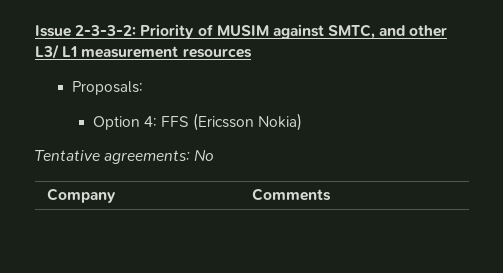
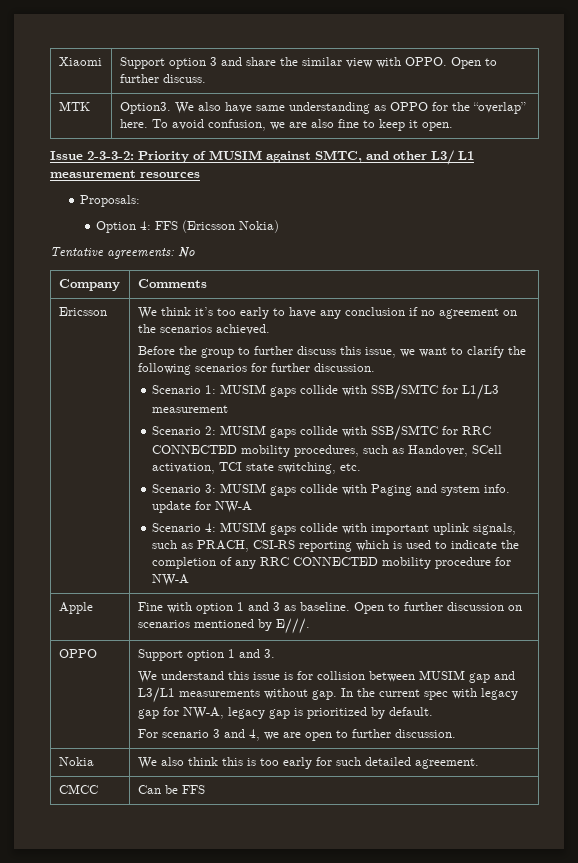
(35, 31) none -> [58,57,102,66] [119,57,497,69] [119,74,206,83] [58,101,90,111] [119,102,526,114] [119,119,453,131] Xiaomi | Support option 3 and share the similar view with OPPO. Open to further discuss. // MTK | Option3. We also have same understanding as OPPO for the “overlap” here. To avoid confusion, we are also fine to keep it open. //
(332, 194) none -> [58,307,107,316] [137,307,517,319] [137,324,270,335] [137,346,526,358] [137,363,375,375] [152,384,500,400] [152,405,229,413] [152,425,492,441] [152,445,503,457] [152,462,362,474] [152,483,511,496] [152,501,253,513] [152,522,517,535] [152,540,520,552] [152,557,512,569] [152,574,190,586] [58,602,93,614] [137,602,522,614] [137,618,310,634] [58,649,97,658] [137,649,275,661] [137,670,515,683] [137,687,518,703] [137,707,433,719] [137,729,456,741] [58,757,94,766] [137,757,479,769] [58,784,98,794] [137,785,205,794] // Ericsson | We think it’s too early to have any conclusion if no agreement on the scenarios achieved. // Before the group to further discuss this issue, we want to clarify the following scenarios for further discussion. // Scenario 1: MUSIM gaps collide with SSB/SMTC for L1/L3 measurement // Scenario 2: MUSIM gaps collide with SSB/SMTC for RRC CONNECTED mobility procedures, such as Handover, SCell activation, TCI state switching, etc. // Scenario 3: MUSIM gaps collide with Paging and system info. update for NW-A // Scenario 4: MUSIM gaps collide with important uplink signals, such as PRACH, CSI-RS reporting which is used to indicate the completion of any RRC CONNECTED mobility procedure for NW-A // Apple | Fine with option 1 and 3 as baseline. Open to further discussion on scenarios mentioned by E///. // OPPO | Support option 1 and 3. // We understand this issue is for collision between MUSIM gap and L3/L1 measurements without gap. In the current spec with legacy gap for NW-A, legacy gap is prioritized by default. // For scenario 3 and 4, we are open to further discussion. // Nokia | We also think this is too early for such detailed agreement. // CMCC | Can be FFS

